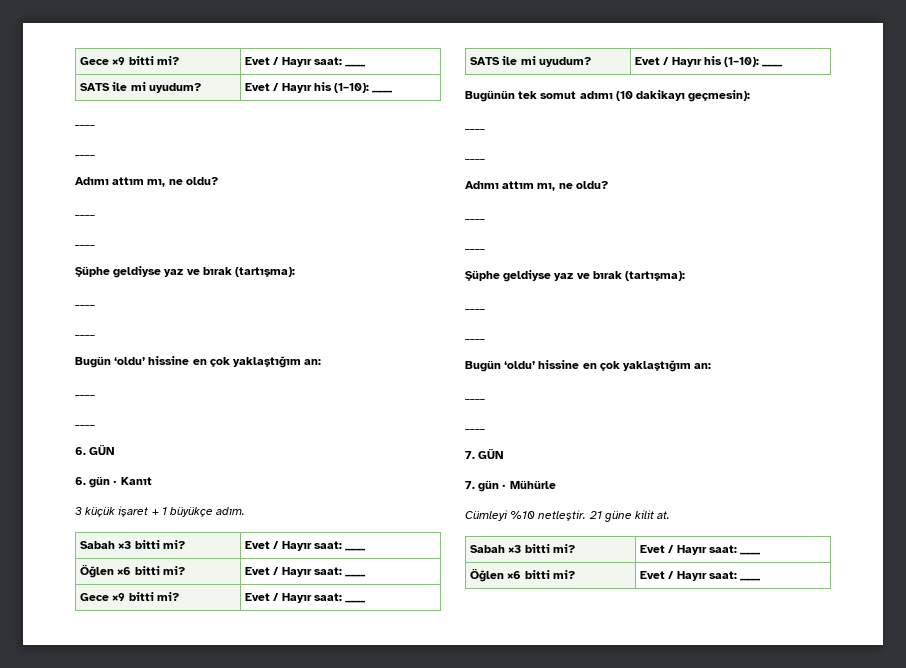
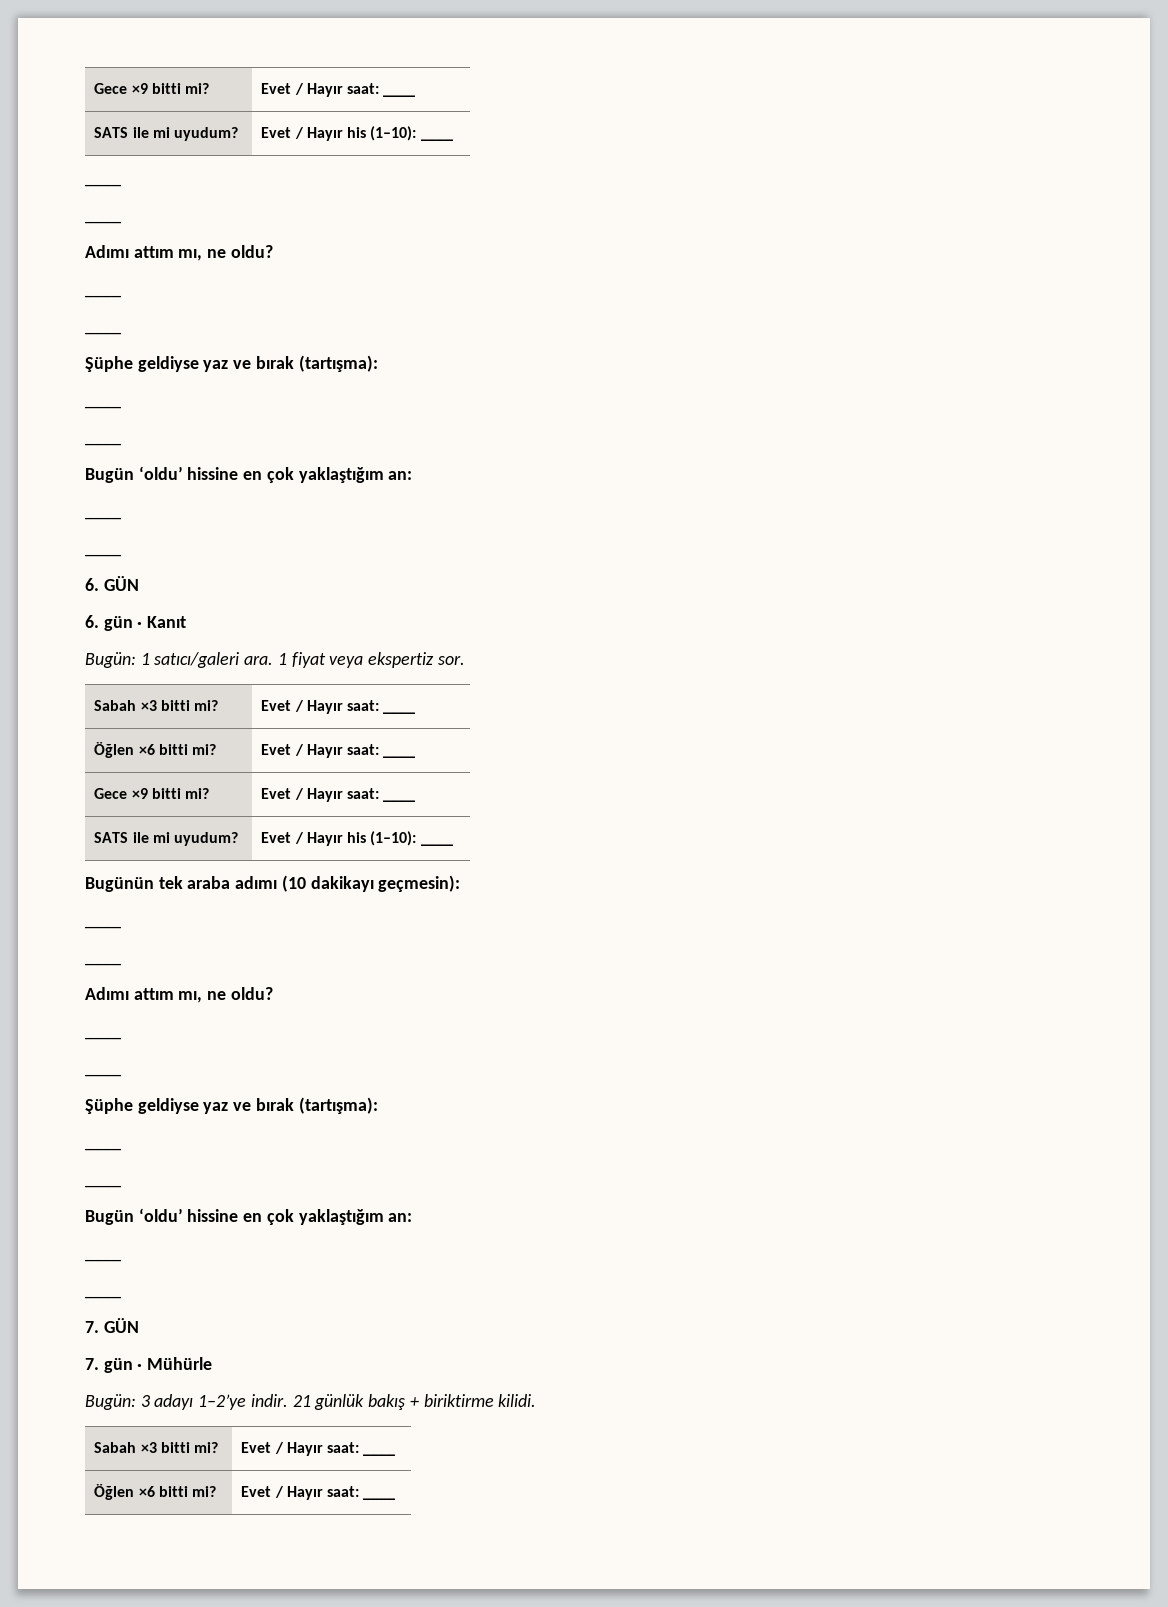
[75,506,246,517] 3 küçük işaret + 1 büyükçe adım. -> [85,652,465,668] Bugün: 1 satıcı/galeri ara. 1 fiyat veya ekspertiz sor.
[540,91,577,99] somut -> [187,876,231,889] araba
[465,510,671,522] Cümleyi %10 netleştir. 21 güne kilit at. -> [85,1394,537,1410] Bugün: 3 adayı 1–2’ye indir. 21 günlük bakış + biriktirme kilidi.

